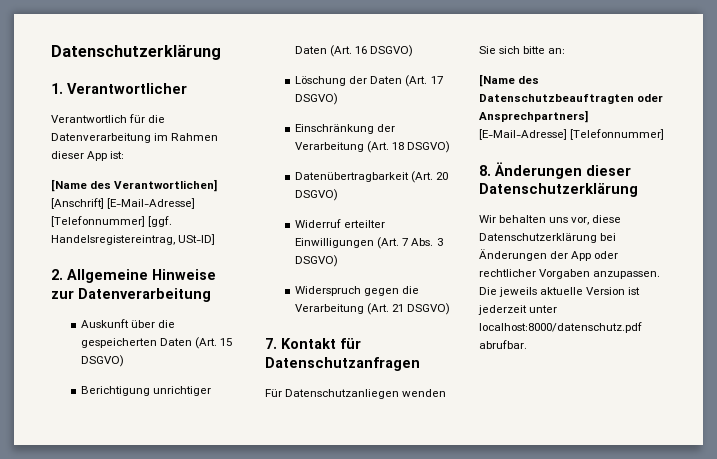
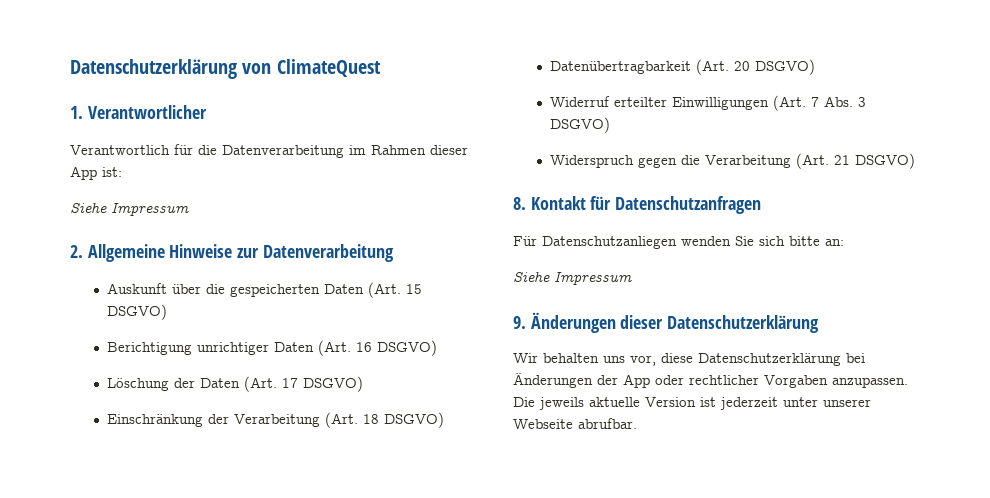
[51,45,221,60] Datenschutzerklärung -> [70,59,381,79] Datenschutzerklärung von ClimateQuest
[51,179,218,192] [51,198,196,209] [51,216,173,227] [51,234,216,245] [Name des Verantwortlichen] [Anschrift] [E-Mail-Adresse] [Telefonnummer] [ggf. Handelsregistereintrag, USt-ID] -> [70,202,189,216] Siehe Impressum
[265,338,277,349] 7. -> [513,197,526,210] 8.
[479,74,540,87] [479,94,664,104] [479,110,588,123] [479,129,665,140] [479,165,491,176] [Name des Datenschutzbeauftragten oder Ansprechpartners] [E-Mail-Adresse] [Telefonnummer] // 8. -> [513,271,632,285] [513,316,526,329] Siehe Impressum // 9.
[479,322,642,333] localhost:8000/datenschutz.pdf -> [823,399,871,407] [513,419,573,429] unserer Webseite

